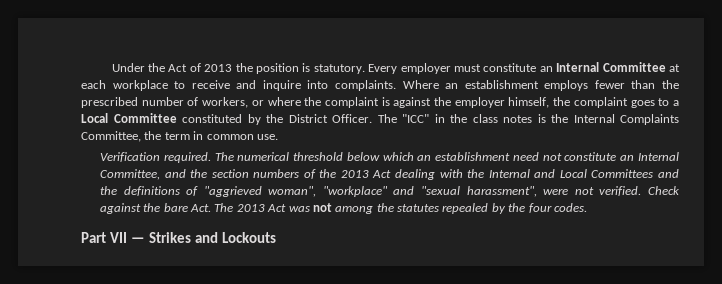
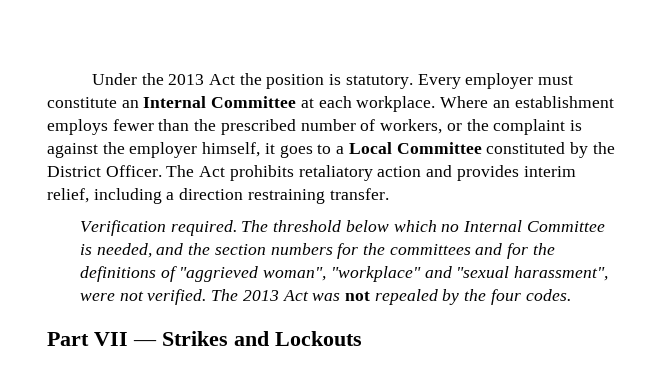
[168,63,233,72] Act of 2013 -> [168,74,235,85] 2013 Act
[112,80,397,91] workplace to receive and inquire into complaints. -> [356,96,436,112] workplace.
[267,97,301,106] where -> (462, 127) none
[553,97,628,108] the complaint -> [264,143,275,154] it
[402,114,679,125] [81,131,278,142] "ICC" in the class notes is the Internal Complaints Committee, the term in common use. -> [199,165,576,181] [47,188,389,204] Act prohibits retaliatory action and provides interim relief, including a direction restraining transfer.
[237,152,290,161] numerical -> (269, 226) none
[417,152,679,161] [99,169,679,180] an establishment need not constitute an Internal Committee, and the section numbers of the 2013 Act dealing with the Internal and Local Committees and -> [441,220,605,232] [79,243,529,259] no Internal Committee is needed, and the section numbers for the committees and for
[647,186,680,195] [99,203,212,214] Check against the bare Act. -> (207, 297) none
[335,203,440,214] among the statutes -> (370, 296) none

